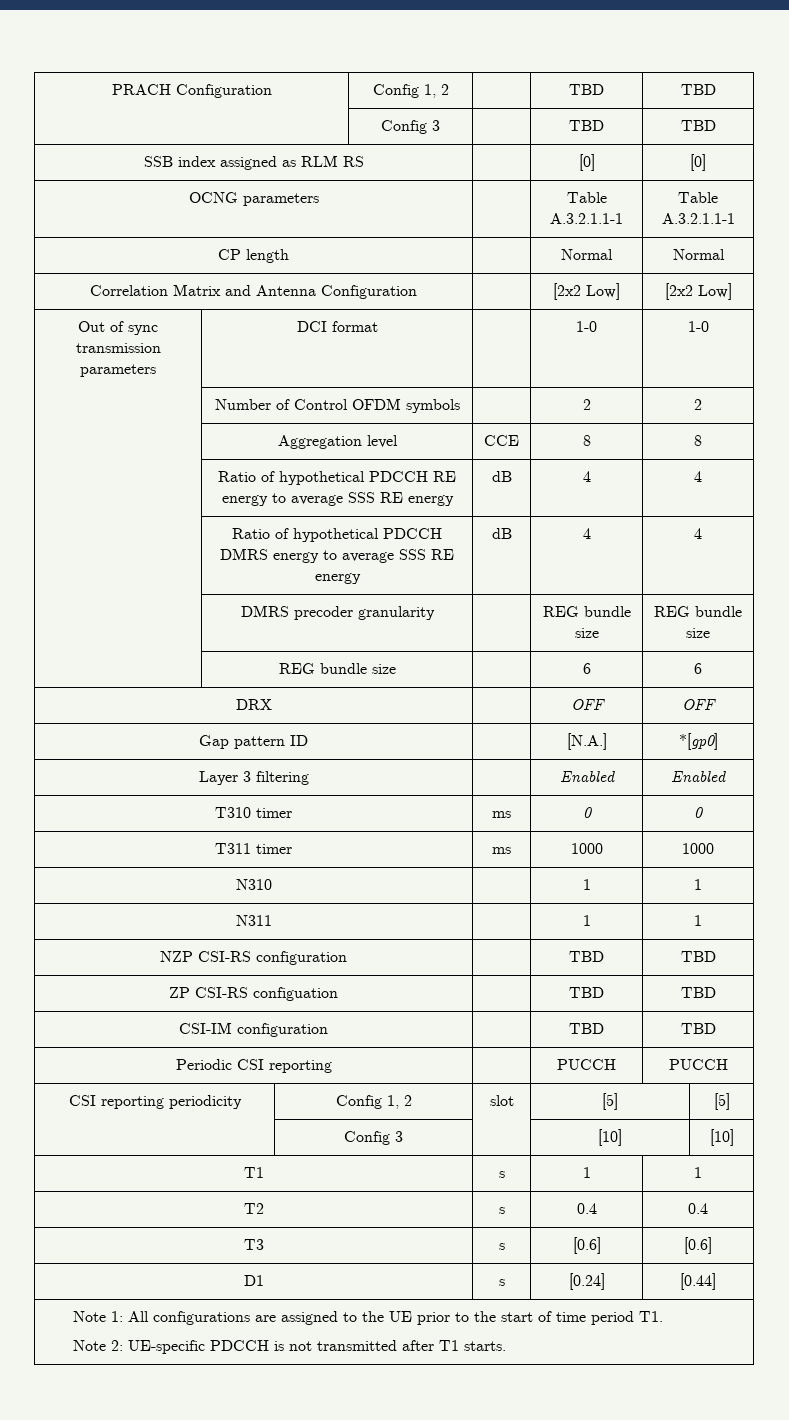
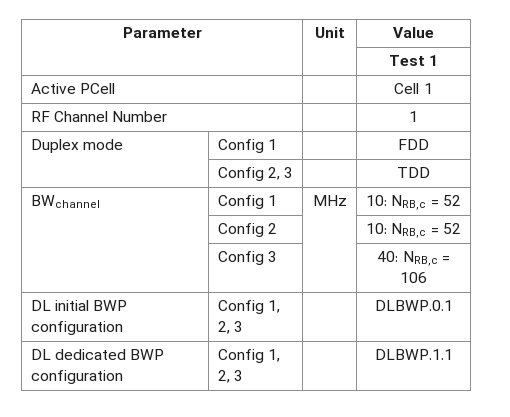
[111,84,272,98] [372,84,449,98] [569,84,604,95] [680,84,716,95] [381,120,440,134] [569,120,604,131] [680,120,716,131] [143,155,364,170] [578,154,595,171] [690,154,706,171] [188,192,319,206] [566,192,607,203] [550,213,623,224] [678,192,718,203] [661,213,735,224] [218,249,289,263] [561,249,613,260] [672,249,725,260] [90,284,417,299] [553,283,620,300] [664,283,732,300] [78,321,158,335] [75,343,161,353] [80,364,156,377] [296,321,378,332] [576,321,597,332] [687,321,709,332] [214,398,460,413] [582,399,591,410] [694,399,702,410] [277,435,398,449] [484,435,519,446] [582,435,591,446] [694,435,702,446] [218,471,456,485] [221,492,454,506] [491,471,512,482] [582,471,591,482] [694,471,702,482] [232,528,442,542] [220,548,454,563] [314,573,361,584] [491,528,512,539] [582,528,591,539] [694,528,702,539] [240,605,435,620] [542,606,631,617] [574,628,599,638] [654,606,742,617] [686,628,710,638] [278,663,396,674] [582,663,591,674] [694,663,702,674] [235,699,272,710] [570,699,605,710] [682,699,716,710] [199,735,308,749] [566,733,607,750] [678,733,718,750] [198,771,309,785] [559,771,615,782] [671,771,726,782] [215,807,292,818] [492,811,511,818] [582,807,592,818] [694,807,703,818] [215,843,292,854] [492,847,511,854] [570,843,603,854] [682,843,714,854] [235,879,272,890] [582,879,591,890] [694,879,702,890] [235,915,272,926] [582,915,591,926] [694,915,702,926] [160,951,347,965] [569,951,604,962] [680,951,716,962] [169,987,338,1001] [569,987,604,998] [680,987,716,998] [179,1022,328,1037] [569,1023,604,1034] [680,1023,716,1034] [175,1059,332,1073] [557,1059,616,1070] [668,1059,728,1070] [68,1095,242,1109] [335,1095,412,1109] [489,1095,514,1106] [602,1093,618,1110] [713,1093,730,1110] [344,1131,403,1145] [598,1129,622,1146] [709,1129,734,1146] [243,1167,264,1178] [498,1171,505,1178] [582,1167,591,1178] [694,1167,702,1178] [243,1203,264,1214] [498,1207,505,1214] [576,1203,597,1214] [688,1203,708,1214] [243,1239,264,1250] [498,1243,505,1250] [572,1237,601,1254] [684,1237,712,1254] [243,1275,264,1286] [498,1279,505,1286] [568,1273,605,1290] [680,1273,716,1290] [72,1311,663,1325] [72,1340,506,1354] PRACH Configuration | Config 1, 2 | | TBD | TBD // | Config 3 | | TBD | TBD // SSB index assigned as RLM RS | | [0] | [0] // OCNG parameters | | Table A.3.2.1.1-1 | Table A.3.2.1.1-1 // CP length | | Normal | Normal // Correlation Matrix and Antenna Configuration | | [2x2 Low] | [2x2 Low] // Out of sync transmission parameters | DCI format | | 1-0 | 1-0 // | Number of Control OFDM symbols | | 2 | 2 // | Aggregation level | CCE | 8 | 8 // | Ratio of hypothetical PDCCH RE energy to average SSS RE energy | dB | 4 | 4 // | Ratio of hypothetical PDCCH DMRS energy to average SSS RE energy | dB | 4 | 4 // | DMRS precoder granularity | | REG bundle size | REG bundle size // | REG bundle size | | 6 | 6 // DRX | | OFF | OFF // Gap pattern ID | | [N.A.] | *[gp0] // Layer 3 filtering | | Enabled | Enabled // T310 timer | ms | 0 | 0 // T311 timer | ms | 1000 | 1000 // N310 | | 1 | 1 // N311 | | 1 | 1 // NZP CSI-RS configuration | | TBD | TBD // ZP CSI-RS configuation | | TBD | TBD // CSI-IM configuration | | TBD | TBD // Periodic CSI reporting | | PUCCH | PUCCH // CSI reporting periodicity | Config 1, 2 | slot | [5] | [5] // | Config 3 | | [10] | [10] // T1 | s | 1 | 1 // T2 | s | 0.4 | 0.4 // T3 | s | [0.6] | [0.6] // D1 | s | [0.24] | [0.44] // Note 1: All configurations are assigned to the UE prior to the start of time period T1. // Note 2: UE-specific PDCCH is not transmitted after T1 starts. -> [122,27,202,38] [314,27,345,38] [393,27,434,38] [388,55,439,66] [30,83,115,94] [394,83,433,94] [30,111,167,122] [409,111,418,122] [30,139,123,153] [217,139,277,153] [398,139,429,150] [217,167,293,181] [397,167,430,178] [30,195,100,208] [217,195,277,209] [312,195,347,206] [366,195,461,210] [217,223,277,237] [366,223,461,238] [217,251,277,265] [377,251,450,266] [400,272,427,283] [30,300,127,311] [30,321,123,335] [217,300,280,314] [217,321,243,334] [374,300,453,311] [30,349,164,360] [30,370,123,384] [217,349,280,363] [217,370,243,383] [374,349,453,360] Parameter | Unit | Value // | | Test 1 // Active PCell | | Cell 1 // RF Channel Number | | 1 // Duplex mode | Config 1 | | FDD // | Config 2, 3 | | TDD // BWchannel | Config 1 | MHz | 10: NRB,c = 52 // | Config 2 | | 10: NRB,c = 52 // | Config 3 | | 40: NRB,c = 106 // DL initial BWP configuration | Config 1, 2, 3 | | DLBWP.0.1 // DL dedicated BWP configuration | Config 1, 2, 3 | | DLBWP.1.1

